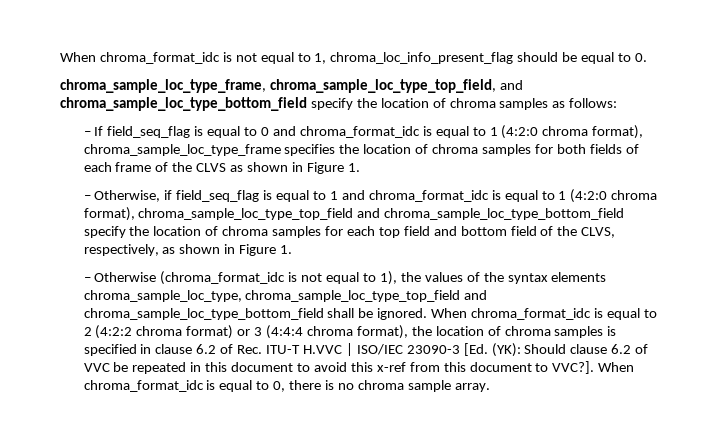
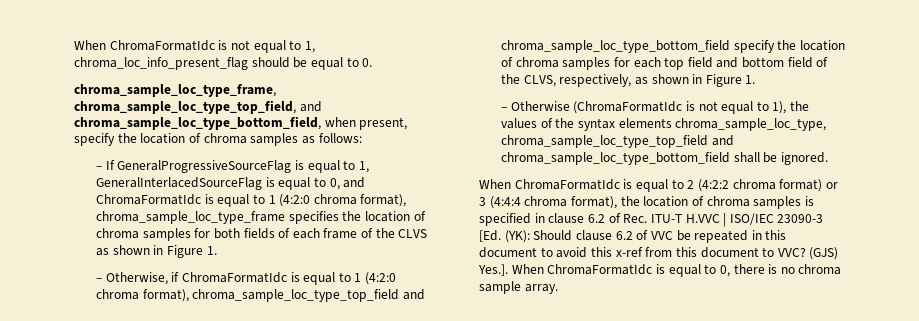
[60,52,220,64] When chroma_format_idc -> [74,40,215,51] When ChromaFormatIdc
[60,97,307,111] chroma_sample_loc_type_bottom_field -> [74,116,408,130] chroma_sample_loc_type_bottom_field, when present,
[107,126,420,138] field_seq_flag is equal to 0 and chroma_format_idc -> [117,160,369,173] [95,177,366,190] [95,194,201,205] GeneralProgressiveSourceFlag is equal to 1, GeneralInterlacedSourceFlag is equal to 0, and ChromaFormatIdc
[176,190,489,202] field_seq_flag is equal to 1 and chroma_format_idc -> [181,272,287,283] ChromaFormatIdc
[160,271,286,285] (chroma_format_idc -> [573,101,683,114] (ChromaFormatIdc
[431,308,592,320] When chroma_format_idc -> [479,179,620,190] // When ChromaFormatIdc
[552,361,635,374] [83,380,204,392] VVC?]. When chroma_format_idc -> [777,247,839,260] [478,264,653,276] VVC? (GJS) Yes.]. When ChromaFormatIdc

